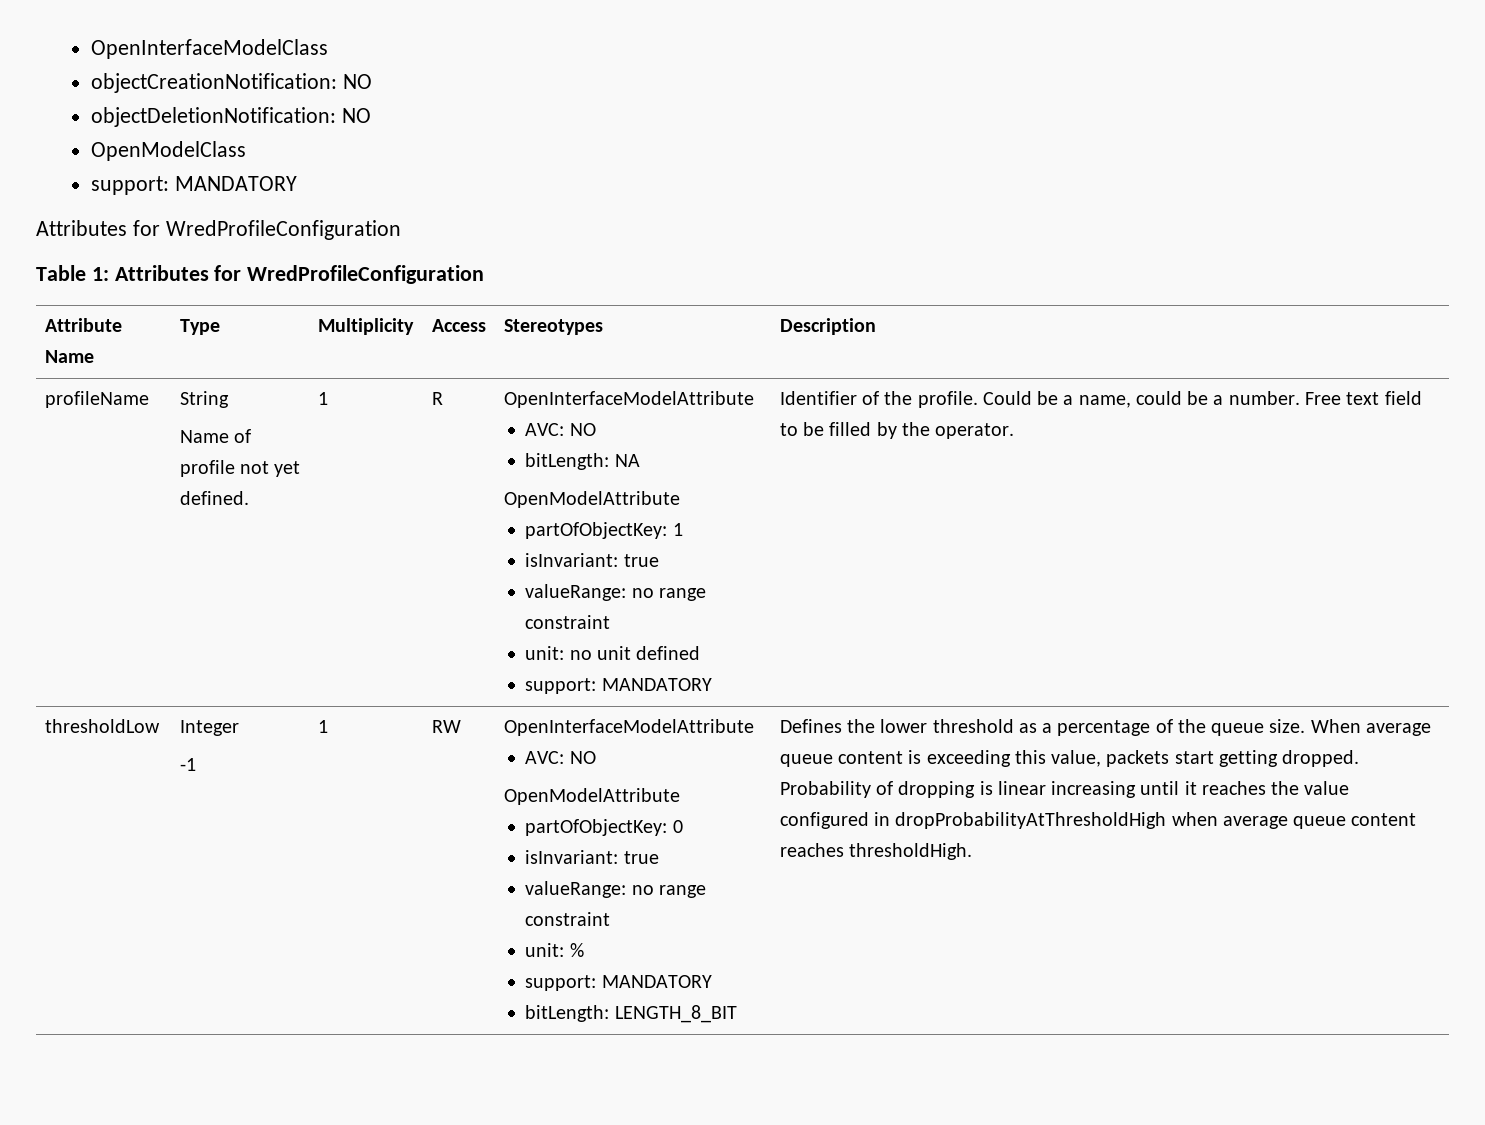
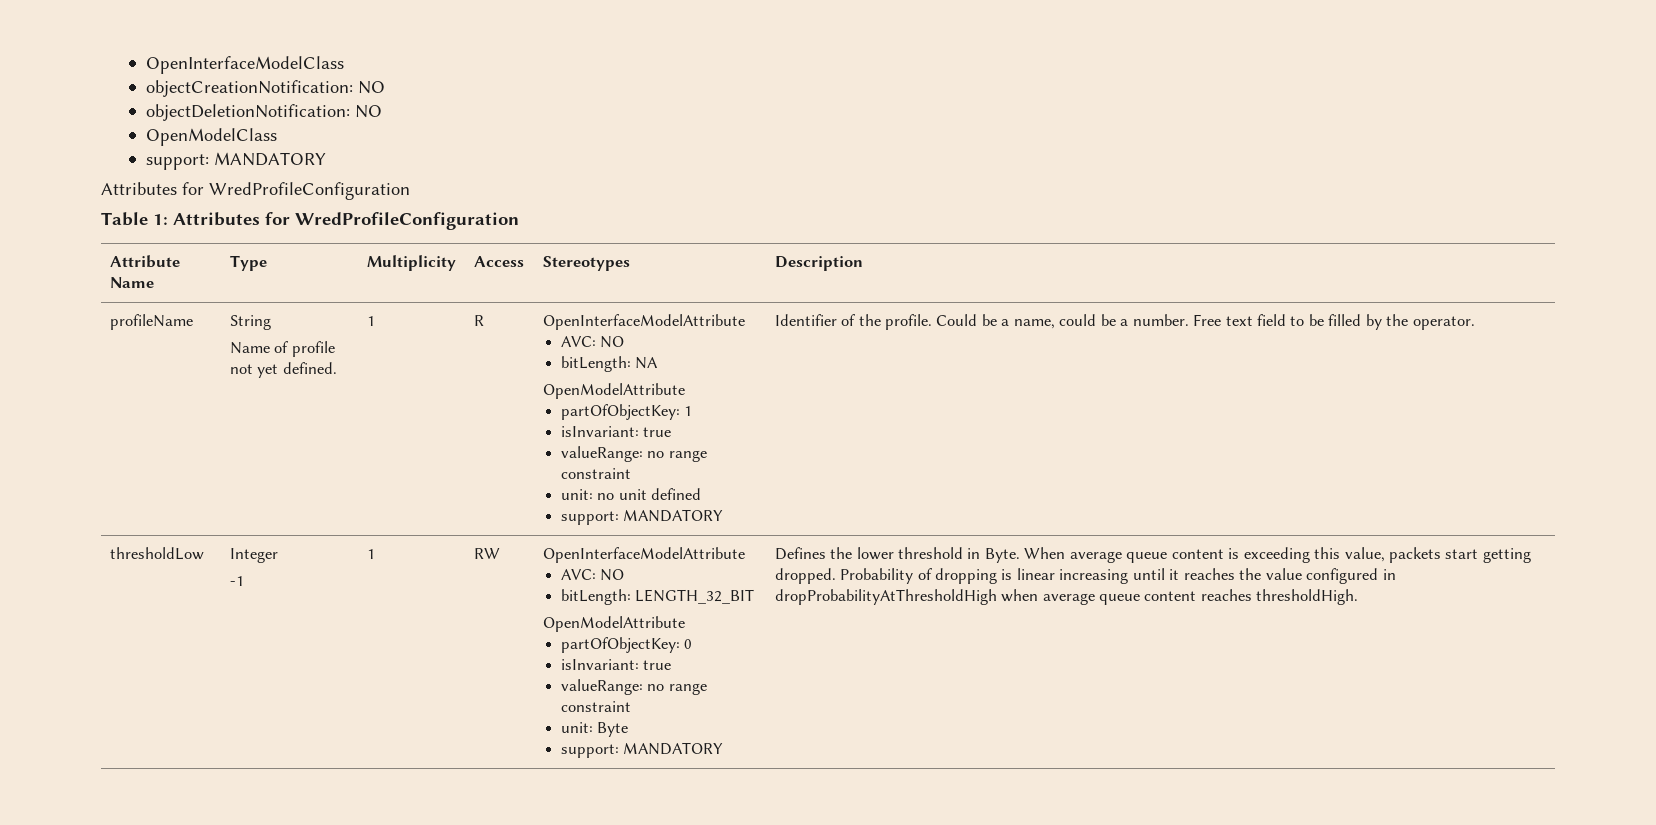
(596, 757) none -> [560,589,755,605] // bitLength: LENGTH_32_BIT
[569,943,584,957] [525,975,712,991] [525,1005,737,1023] % // support: MANDATORY // bitLength: LENGTH_8_BIT -> [597,722,629,737] [560,742,724,758] Byte // support: MANDATORY
[1018,719,1306,736] as a percentage of the queue size. -> [967,548,1020,563] in Byte.

